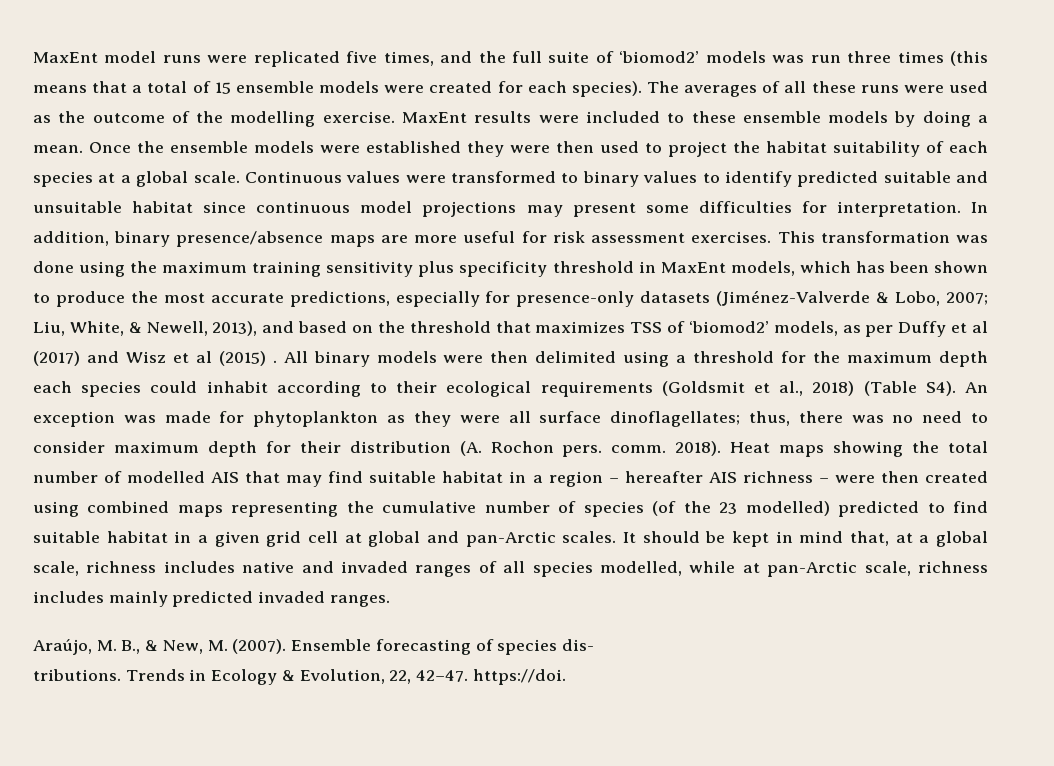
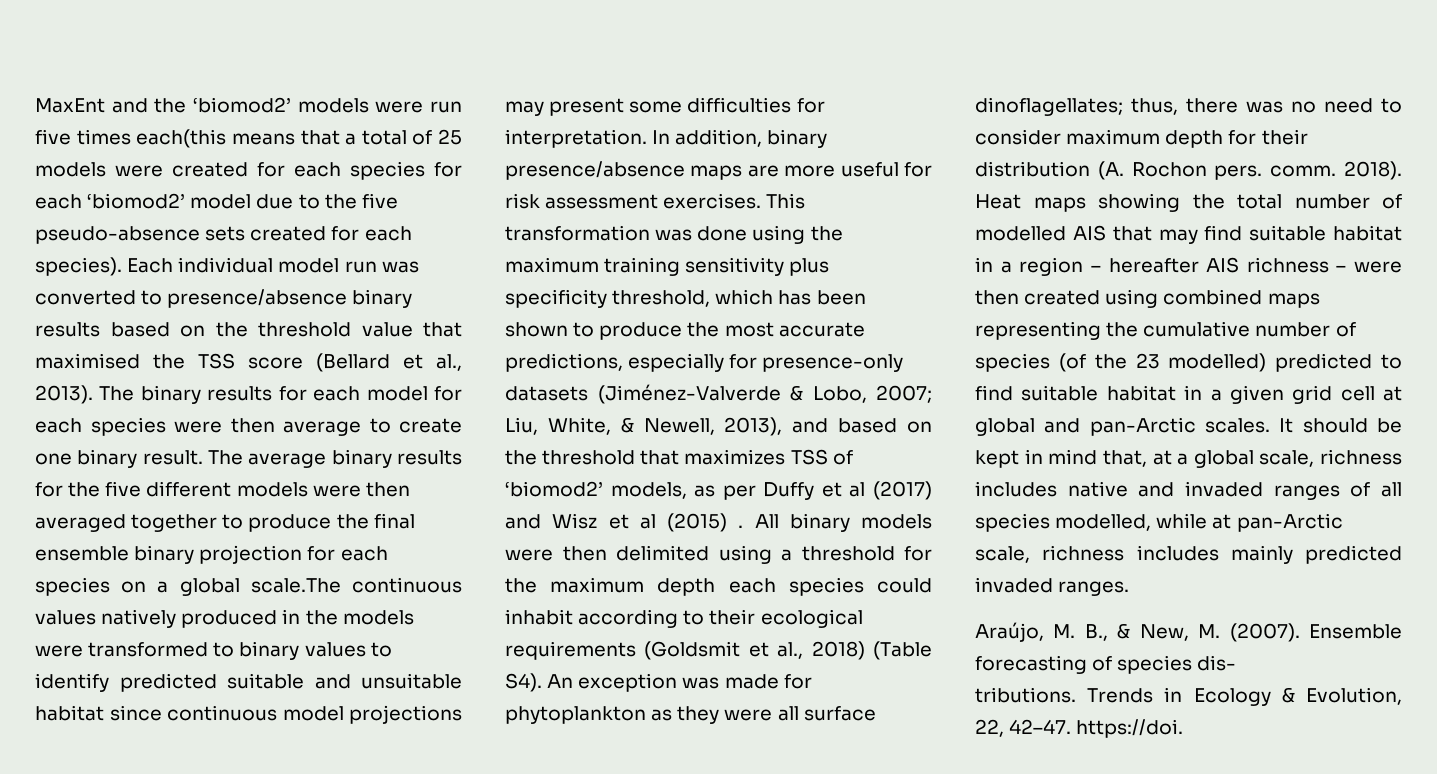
[33,51,989,67] MaxEnt model runs were replicated five times, and the full suite of ‘biomod2’ models was run three times (this -> [35,97,463,113] [35,129,227,148] MaxEnt and the ‘biomod2’ models were run five times each(this
[214,81,314,94] 15 ensemble -> [438,129,462,145] 25
[571,81,988,97] [33,111,988,127] [33,141,988,157] [33,171,401,187] species). The averages of all these runs were used as the outcome of the modelling exercise. MaxEnt results were included to these ensemble models by doing a mean. Once the ensemble models were established they were then used to project the habitat suitability of each species at a global scale. Continuous values -> [350,161,462,180] [35,193,398,209] [35,226,412,244] [35,257,419,276] [35,289,413,308] [35,322,462,337] [35,353,462,372] [35,385,463,404] [35,417,462,436] [35,449,462,468] [35,481,410,497] [35,513,415,532] [35,545,388,564] [35,577,463,596] [35,609,414,628] species for each ‘biomod2’ model due to the five pseudo-absence sets created for each species). Each individual model run was converted to presence/absence binary results based on the threshold value that maximised the TSS score (Bellard et al., 2013). The binary results for each model for each species were then average to create one binary result. The average binary results for the five different models were then averaged together to produce the final ensemble binary projection for each species on a global scale.The continuous values natively produced in the models
[552,261,795,276] threshold in MaxEnt models, -> [612,290,711,307] threshold,

